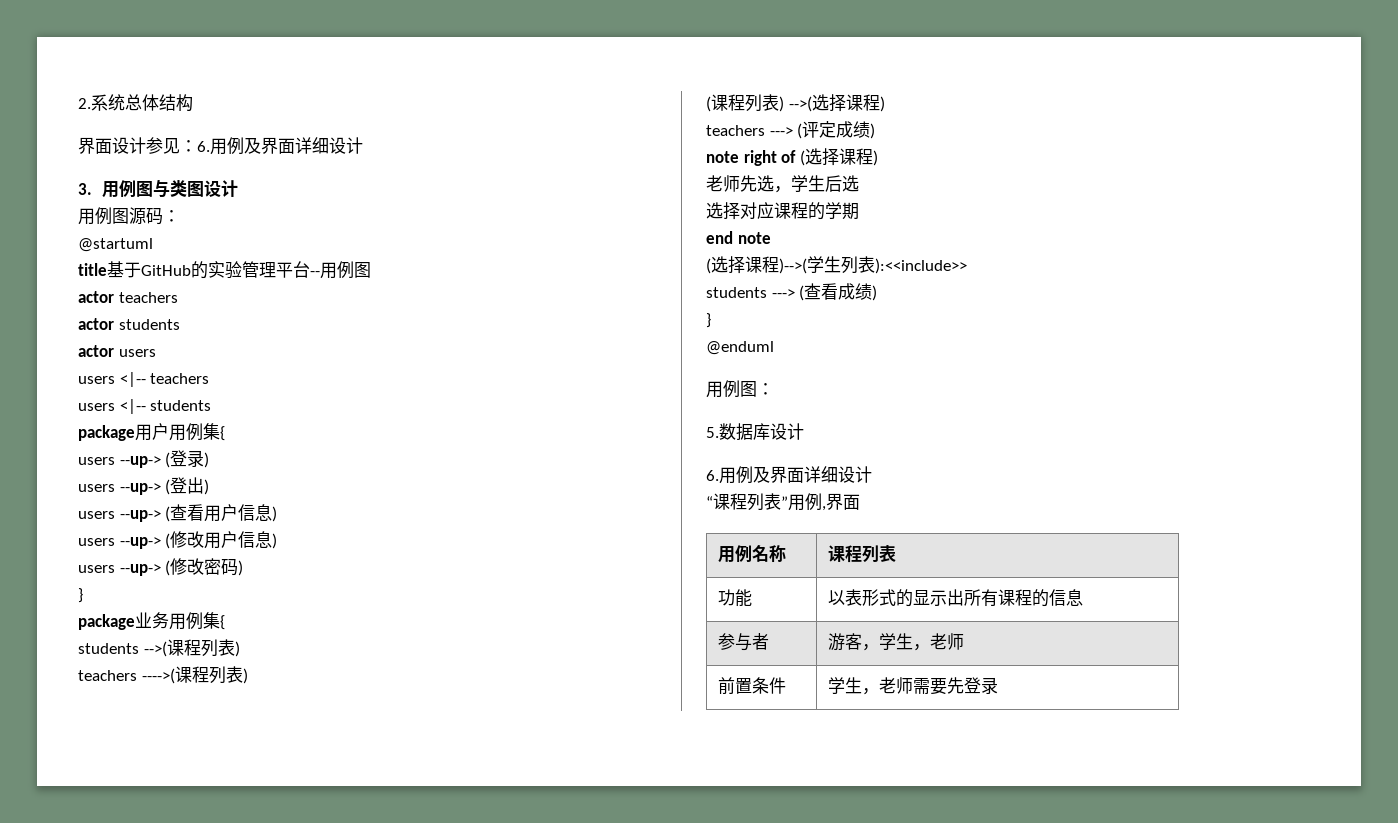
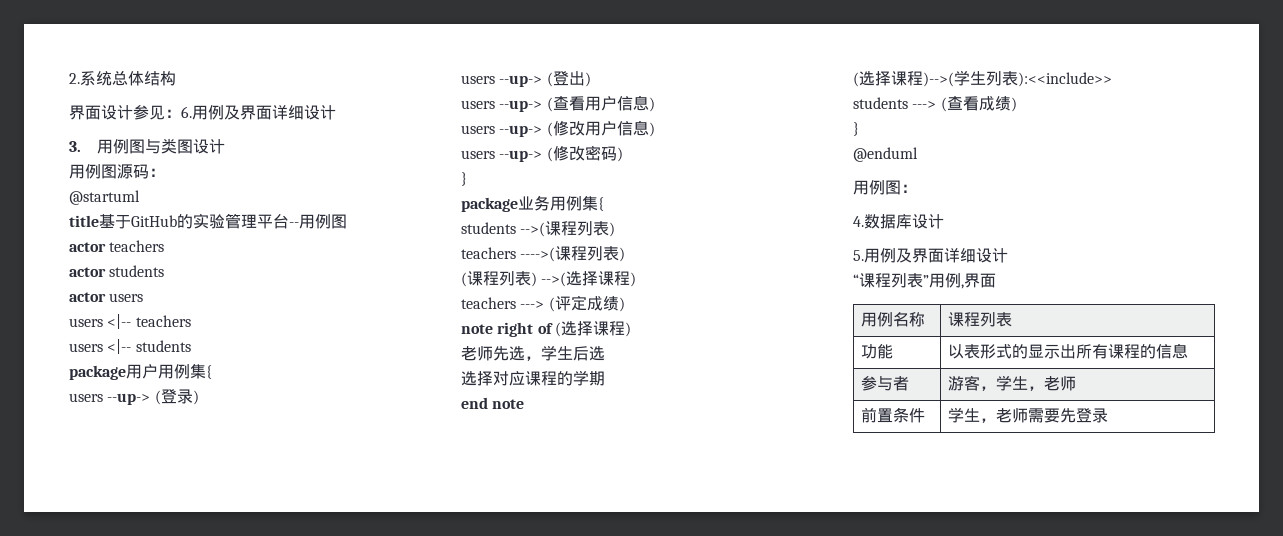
[706,427,719,438] 5. -> [853,216,864,227] 4.
[706,470,719,481] 6. -> [853,250,864,261] 5.

